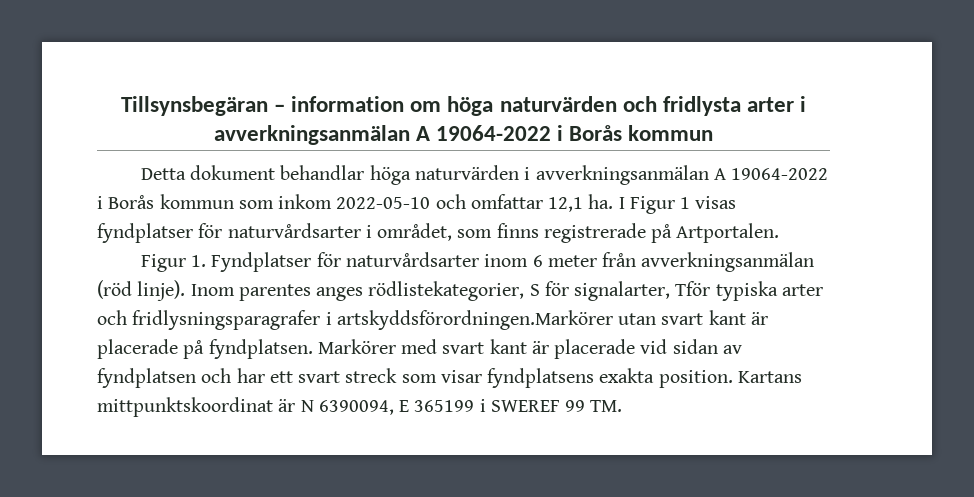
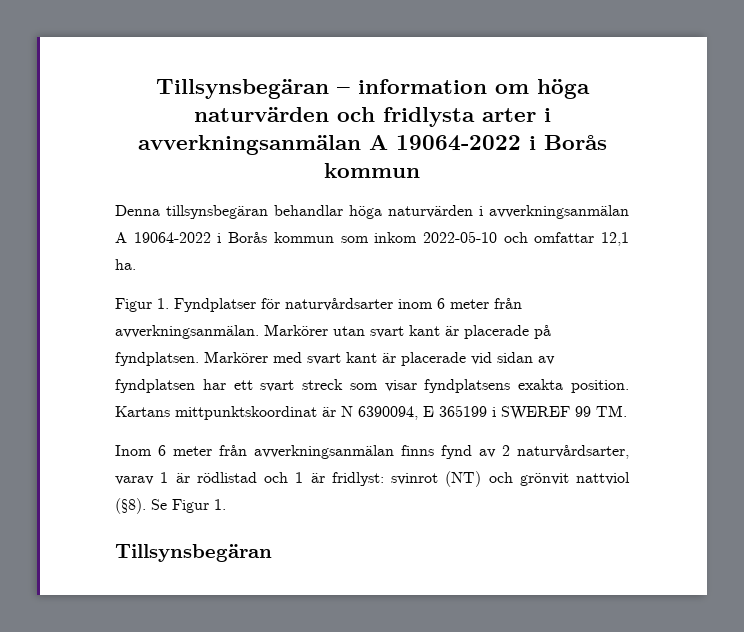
[140,165,276,180] Detta dokument -> [115,205,268,219] Denna tillsynsbegäran
[618,196,737,214] [97,223,780,243] I Figur 1 visas fyndplatser för naturvårdsarter i området, som finns registrerade på Artportalen. -> (136, 264) none
[641,252,815,272] [97,280,823,301] [97,310,613,330] avverkningsanmälan (röd linje). Inom parentes anges rödlistekategorier, S för signalarter, Tför typiska arter och fridlysningsparagrafer i artskyddsförordningen.Markörer -> [115,324,328,339] avverkningsanmälan. Markörer
[201,368,232,383] och -> (195, 386) none
(623, 406) none -> [115,445,629,459] [115,471,630,487] [115,498,226,514] [115,544,272,562] // Inom 6 meter från avverkningsanmälan finns fynd av 2 naturvårdsarter, varav 1 är rödlistad och 1 är fridlyst: svinrot (NT) och grönvit nattviol (§8). Se Figur 1. // Tillsynsbegäran

